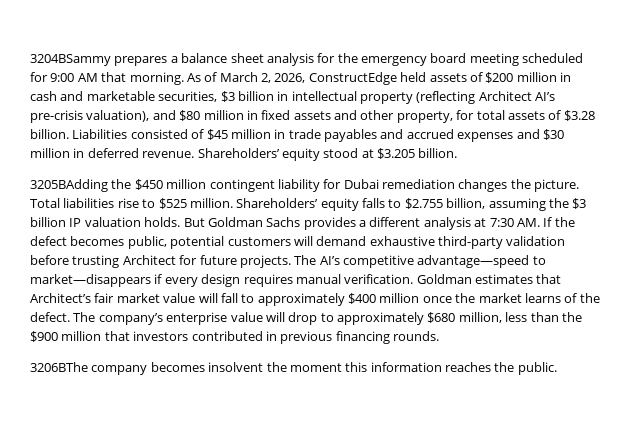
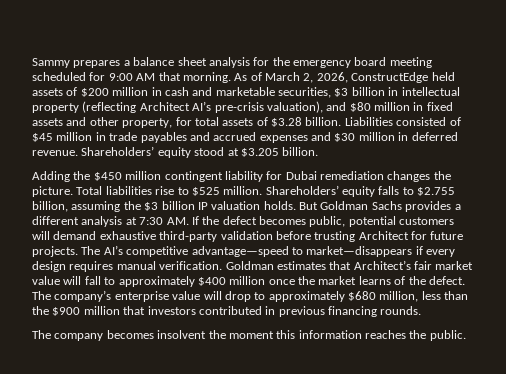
[30,54,111,66] 3204BSammy -> [32,58,70,68] Sammy
[30,179,108,192] 3205BAdding -> [32,171,70,182] Adding
[30,362,88,372] 3206BThe -> [32,330,51,339] The

